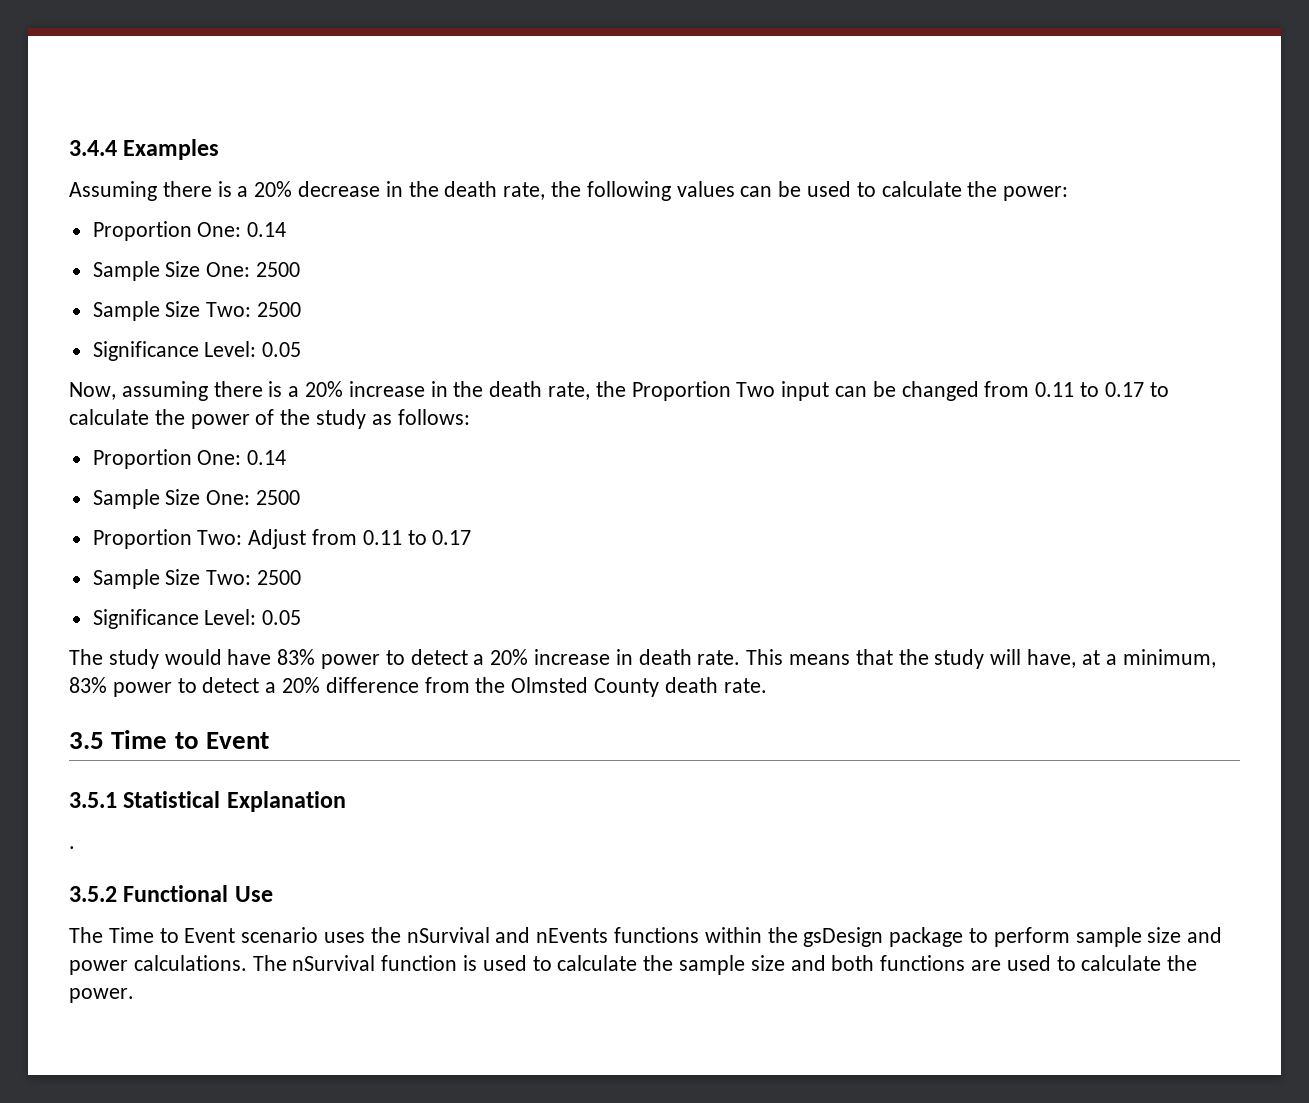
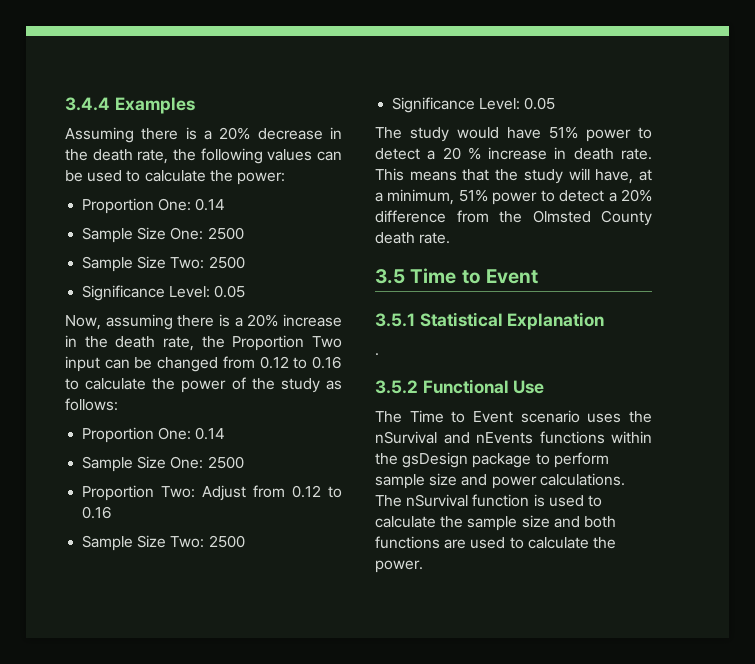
[1035,382,1144,397] 0.11 to 0.17 -> [259,356,342,369] 0.12 to 0.16
[362,530,472,545] 0.11 to 0.17 -> [292,485,342,498] [82,506,113,519] 0.12 to 0.16
[277,649,529,669] 83% power to detect a 20% -> [549,126,652,142] [375,147,481,160] 51% power to detect a 20 %
[69,677,107,693] 83% -> [458,189,488,202] 51%

